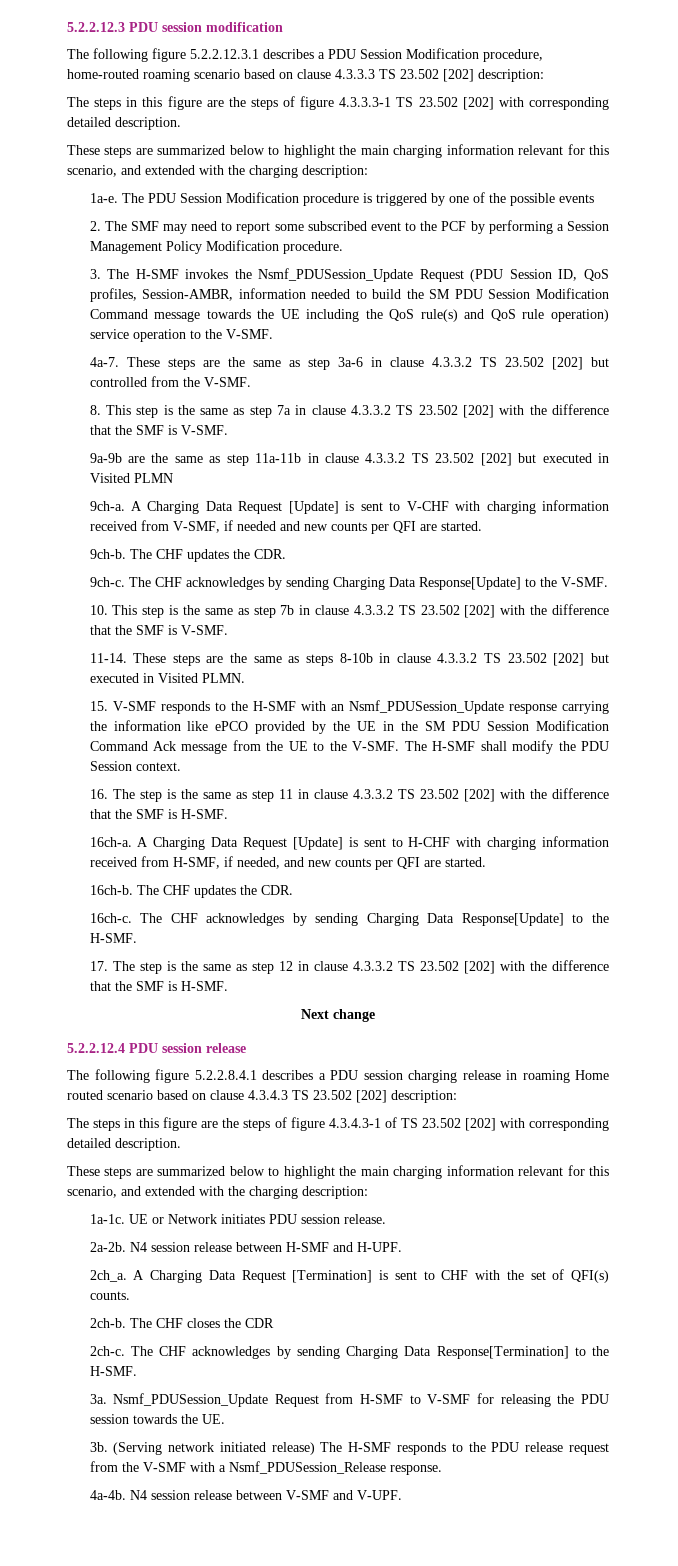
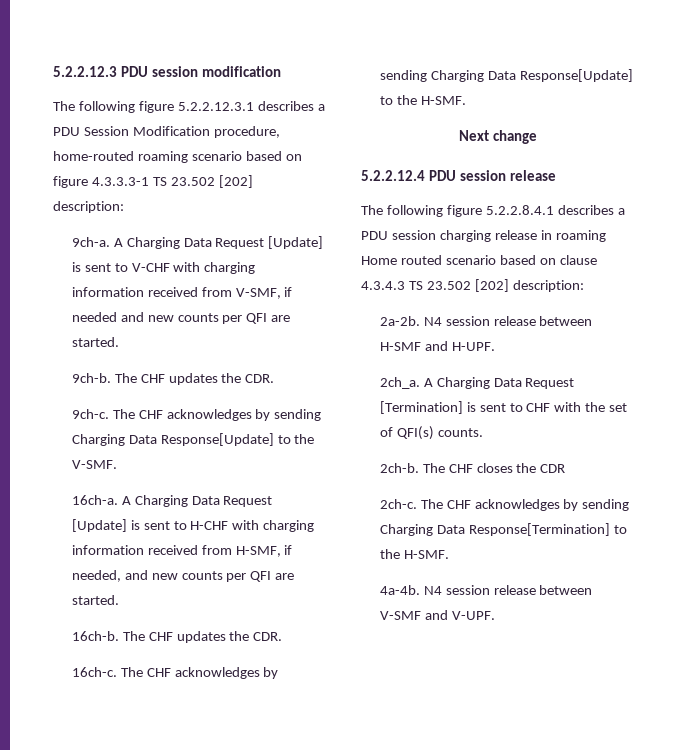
[297,69,544,82] [67,96,296,110] clause 4.3.3.3 TS 23.502 [202] description: // The steps in this figure are the steps of -> (302, 157) none
[498,97,609,110] [67,117,181,130] [67,144,609,158] [67,165,368,178] [89,192,594,206] [89,220,609,234] [89,240,343,254] [89,268,609,282] [89,288,609,302] [89,309,609,322] [89,329,273,342] [89,357,609,370] [89,376,251,387] [89,404,609,418] [89,425,228,435] [89,453,609,466] [89,473,173,483] with corresponding detailed description. // These steps are summarized below to highlight the main charging information relevant for this scenario, and extended with the charging description: // 1a-e. The PDU Session Modification procedure is triggered by one of the possible events // 2. The SMF may need to report some subscribed event to the PCF by performing a Session Management Policy Modification procedure. // 3. The H-SMF invokes the Nsmf_PDUSession_Update Request (PDU Session ID, QoS profiles, Session-AMBR, information needed to build the SM PDU Session Modification Command message towards the UE including the QoS rule(s) and QoS rule operation) service operation to the V-SMF. // 4a-7. These steps are the same as step 3a-6 in clause 4.3.3.2 TS 23.502 [202] but controlled from the V-SMF. // 8. This step is the same as step 7a in clause 4.3.3.2 TS 23.502 [202] with the difference that the SMF is V-SMF. // 9a-9b are the same as step 11a-11b in clause 4.3.3.2 TS 23.502 [202] but executed in Visited PLMN -> [53,201,124,213] description:
[89,604,610,618] [89,625,228,635] [89,653,610,666] [89,673,245,683] [89,700,609,714] [89,720,609,734] [89,740,610,754] [89,761,181,771] [89,788,609,802] [89,809,228,819] // 10. This step is the same as step 7b in clause 4.3.3.2 TS 23.502 [202] with the difference that the SMF is V-SMF. // 11-14. These steps are the same as steps 8-10b in clause 4.3.3.2 TS 23.502 [202] but executed in Visited PLMN. // 15. V-SMF responds to the H-SMF with an Nsmf_PDUSession_Update response carrying the information like ePCO provided by the UE in the SM PDU Session Modification Command Ack message from the UE to the V-SMF. The H-SMF shall modify the PDU Session context. // 16. The step is the same as step 11 in clause 4.3.3.2 TS 23.502 [202] with the difference that the SMF is H-SMF. -> (117, 464) none
[89,960,609,974] [89,981,228,991] // 17. The step is the same as step 12 in clause 4.3.3.2 TS 23.502 [202] with the difference that the SMF is H-SMF. -> (466, 100) none
[67,1117,609,1131] [67,1138,181,1151] [67,1165,609,1179] [67,1186,368,1199] [89,1214,386,1224] // The steps in this figure are the steps of figure 4.3.4.3-1 of TS 23.502 [202] with corresponding detailed description. // These steps are summarized below to highlight the main charging information relevant for this scenario, and extended with the charging description: // 1a-1c. UE or Network initiates PDU session release. -> (584, 286) none
[89,1393,610,1407] [89,1414,225,1424] [89,1442,609,1455] [89,1461,442,1475] // 3a. Nsmf_PDUSession_Update Request from H-SMF to V-SMF for releasing the PDU session towards the UE. // 3b. (Serving network initiated release) The H-SMF responds to the PDU release request from the V-SMF with a Nsmf_PDUSession_Release response. -> (449, 554) none

